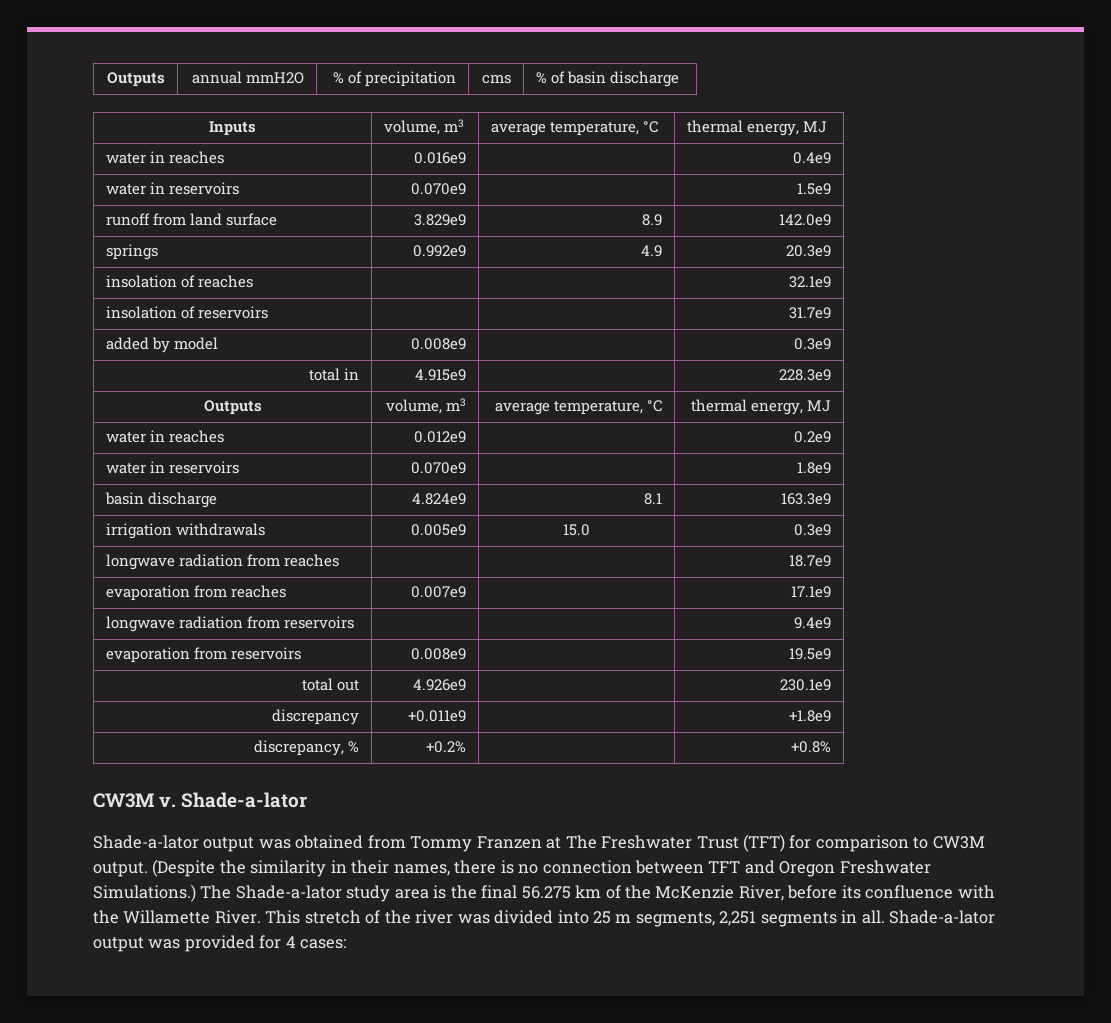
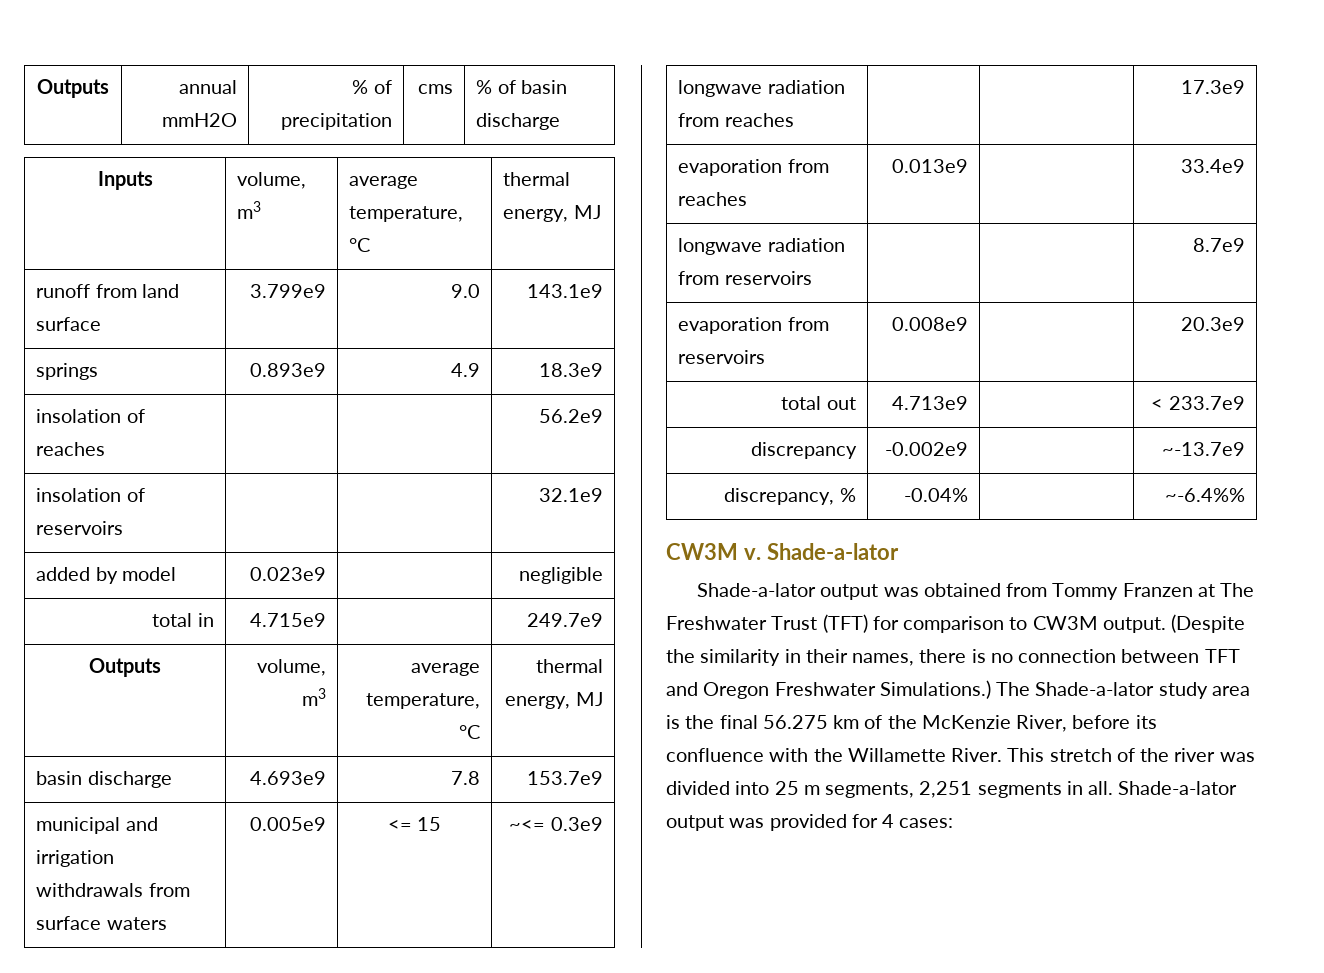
[105,151,224,164] [414,152,467,164] [793,152,832,164] [105,182,239,195] [411,183,467,195] [797,183,832,195] // water in reaches | 0.016e9 | | 0.4e9 // water in reservoirs | 0.070e9 | | 1.5e9 -> (601, 212) none
[414,214,467,226] [642,214,663,226] [779,214,832,226] 3.829e9 | 8.9 | 142.0e9 -> [249,284,326,298] [450,284,480,298] [526,284,603,298] 3.799e9 | 9.0 | 143.1e9
[413,245,467,257] 0.992e9 -> [249,363,326,377] 0.893e9
[786,245,832,257] 20.3e9 -> [538,363,603,377] 18.3e9
[789,276,832,288] 32.1e9 -> [538,409,603,423] 56.2e9
[789,307,832,319] 31.7e9 -> [538,488,603,502] 32.1e9
[411,338,467,350] [794,338,832,350] 0.008e9 | | 0.3e9 -> [249,567,326,581] [518,567,603,584] 0.023e9 | | negligible
[415,369,467,381] [779,369,832,381] 4.915e9 | | 228.3e9 -> [249,613,326,627] [526,613,603,627] 4.715e9 | | 249.7e9
[105,430,224,443] [414,431,467,443] [794,431,832,443] [105,461,239,474] [411,462,467,474] [797,462,832,474] [104,492,217,508] [412,493,467,505] [644,493,663,505] [781,493,832,505] [105,523,265,539] [411,524,467,536] [563,524,590,536] water in reaches | 0.012e9 | | 0.2e9 // water in reservoirs | 0.070e9 | | 1.8e9 // basin discharge | 4.824e9 | 8.1 | 163.3e9 // irrigation withdrawals | 0.005e9 | 15.0 | -> [36,771,172,788] [249,771,326,785] [450,771,480,785] [526,771,603,785] [36,817,158,834] [36,850,115,867] [36,883,190,897] [36,916,167,930] [249,817,326,831] [387,817,442,831] [509,819,546,831] basin discharge | 4.693e9 | 7.8 | 153.7e9 // municipal and irrigation withdrawals from surface waters | 0.005e9 | <= 15 | ~<=
[789,555,832,567] 18.7e9 -> [1180,80,1245,94] 17.3e9
[411,586,467,598] [791,586,832,598] 0.007e9 | | 17.1e9 -> [891,159,968,173] [1180,159,1245,173] 0.013e9 | | 33.4e9
[794,617,832,629] 9.4e9 -> [1192,238,1245,252] 8.7e9
[789,648,832,660] 19.5e9 -> [1180,317,1245,331] 20.3e9
[413,679,467,691] [780,679,832,691] 4.926e9 | | 230.1e9 -> [891,396,968,410] [1151,396,1245,410] 4.713e9 | | < 233.7e9
[408,710,467,722] [789,710,832,722] +0.011e9 | | +1.8e9 -> [884,442,968,456] [1161,442,1245,456] -0.002e9 | | ~-13.7e9
[426,741,467,753] [791,741,832,753] +0.2% | | +0.8% -> [903,488,968,502] [1164,488,1245,502] -0.04% | | ~-6.4%%

